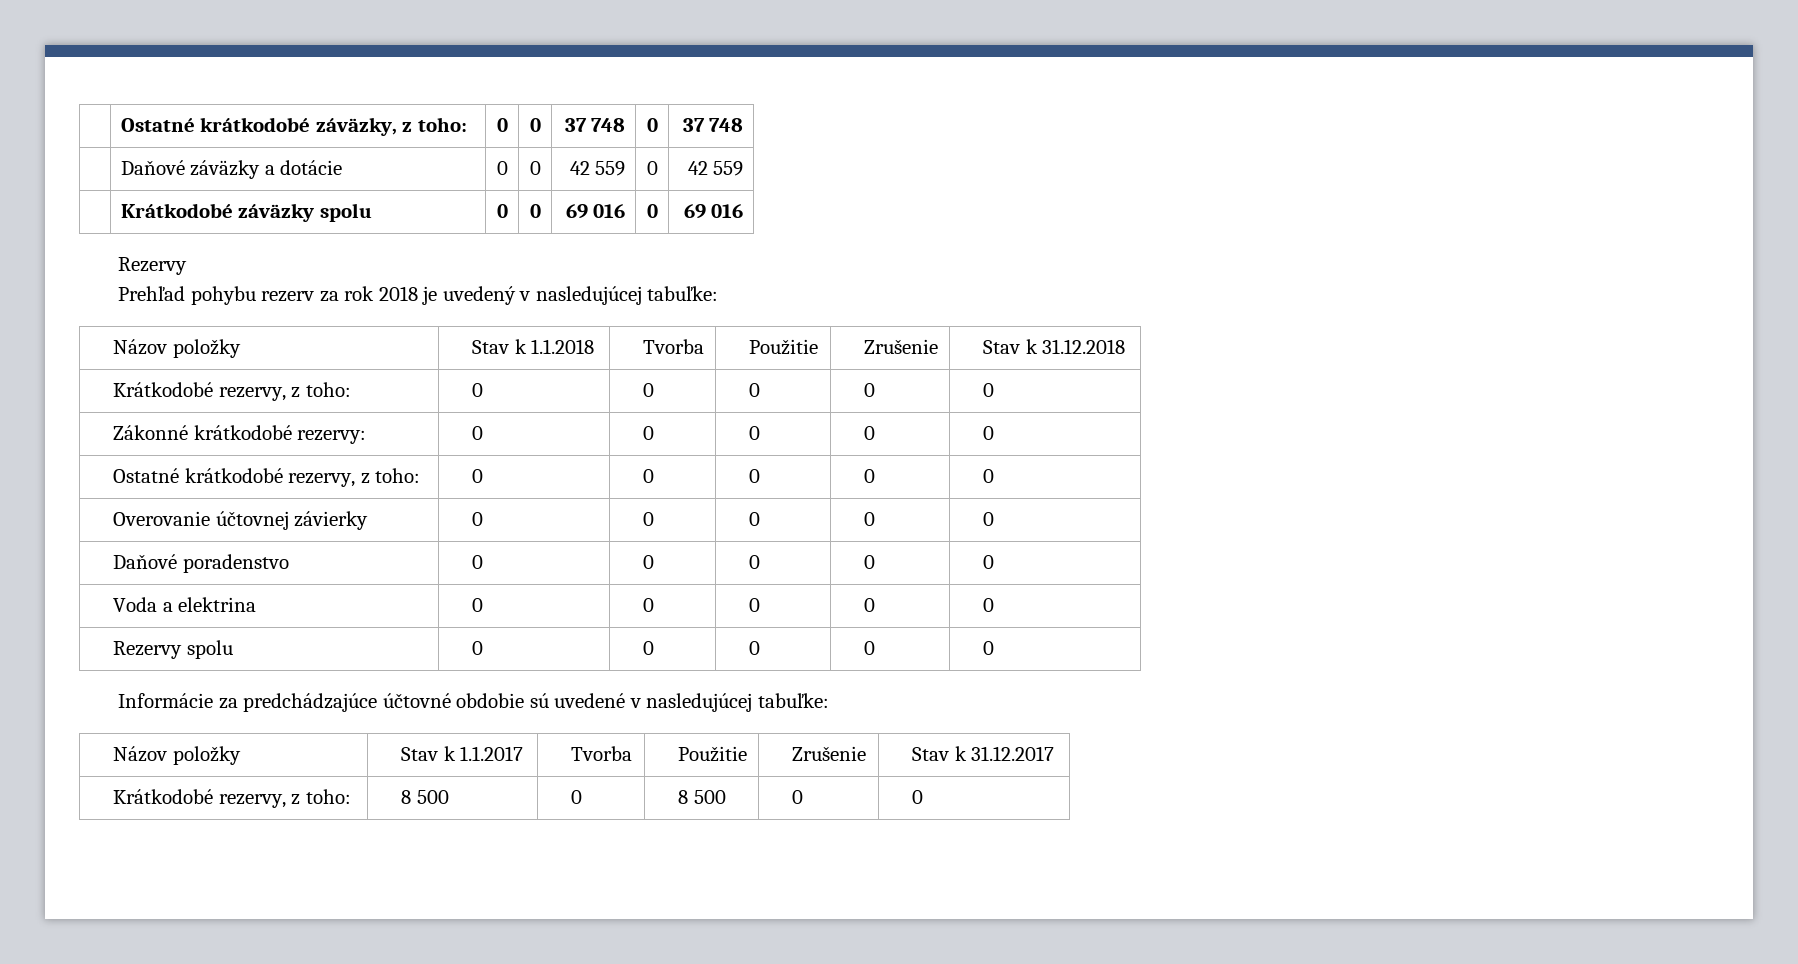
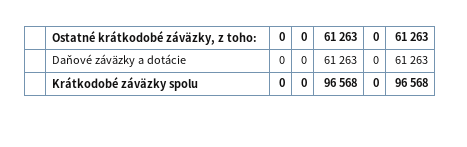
[564,118,626,132] [647,118,659,132] [682,118,744,132] 37 748 | 0 | 37 748 -> [323,32,357,41] [372,32,379,41] [394,32,428,41] 61 263 | 0 | 61 263
[569,161,626,176] [647,161,659,175] [687,161,744,176] 42 559 | 0 | 42 559 -> [323,56,357,64] [372,56,379,64] [394,56,428,64] 61 263 | 0 | 61 263
[565,204,626,219] [647,204,659,218] [683,204,744,219] [117,257,187,275] [117,286,719,305] [112,339,241,358] [471,339,595,354] [642,339,704,354] [748,339,818,355] [863,339,938,354] [982,339,1126,354] [112,382,351,401] [471,383,483,397] [642,383,654,397] [748,383,760,397] [863,383,875,397] [982,383,994,397] [112,425,367,444] [471,426,483,440] [642,426,654,440] [748,426,760,440] [863,426,875,440] [982,426,994,440] [112,468,421,487] [471,469,483,483] [642,469,654,483] [748,469,760,483] [863,469,875,483] [982,469,994,483] [112,511,369,530] [471,512,483,526] [642,512,654,526] [748,512,760,526] [863,512,875,526] [982,512,994,526] [112,554,289,573] [471,555,483,569] [642,555,654,569] [748,555,760,569] [863,555,875,569] [982,555,994,569] [112,597,257,612] [471,598,483,612] [642,598,654,612] [748,598,760,612] [863,598,875,612] [982,598,994,612] [112,640,233,659] [471,641,483,655] [642,641,654,655] [748,641,760,655] [863,641,875,655] [982,641,994,655] [117,693,829,712] [112,746,241,765] [400,746,524,761] [570,746,632,761] [677,746,747,762] [791,746,866,761] [911,746,1055,761] [112,789,351,808] [400,790,449,804] [570,790,582,804] [677,790,726,804] [791,790,803,804] [911,790,923,804] 69 016 | 0 | 69 016 // Rezervy // Prehľad pohybu rezerv za rok 2018 je uvedený v nasledujúcej tabuľke: // Názov položky | Stav k 1.1.2018 | Tvorba | Použitie | Zrušenie | Stav k 31.12.2018 // Krátkodobé rezervy, z toho: | 0 | 0 | 0 | 0 | 0 // Zákonné krátkodobé rezervy: | 0 | 0 | 0 | 0 | 0 // Ostatné krátkodobé rezervy, z toho: | 0 | 0 | 0 | 0 | 0 // Overovanie účtovnej závierky | 0 | 0 | 0 | 0 | 0 // Daňové poradenstvo | 0 | 0 | 0 | 0 | 0 // Voda a elektrina | 0 | 0 | 0 | 0 | 0 // Rezervy spolu | 0 | 0 | 0 | 0 | 0 // Informácie za predchádzajúce účtovné obdobie sú uvedené v nasledujúcej tabuľke: // Názov položky | Stav k 1.1.2017 | Tvorba | Použitie | Zrušenie | Stav k 31.12.2017 // Krátkodobé rezervy, z toho: | 8 500 | 0 | 8 500 | 0 | 0 -> [323,78,357,87] [372,78,379,87] [394,78,428,87] 96 568 | 0 | 96 568

